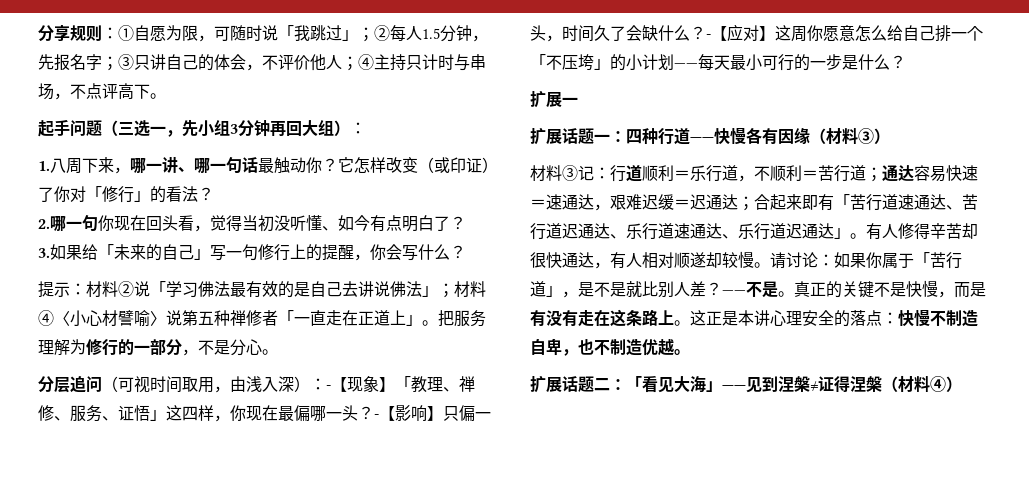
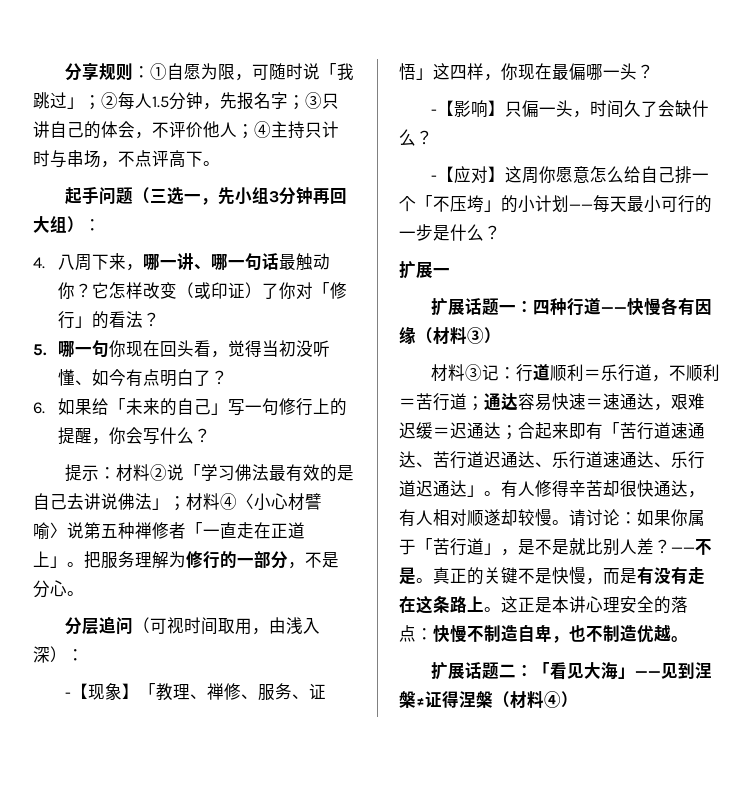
[38,161,50,171] 1. -> [33,257,45,269] 4.
[38,219,50,229] 2. -> [33,344,47,356] 5.
[38,248,50,258] 3. -> [33,402,45,414] 6.
(326, 384) none -> (84, 655) //
(374, 413) none -> (654, 71) //
(706, 33) none -> (433, 137) //

